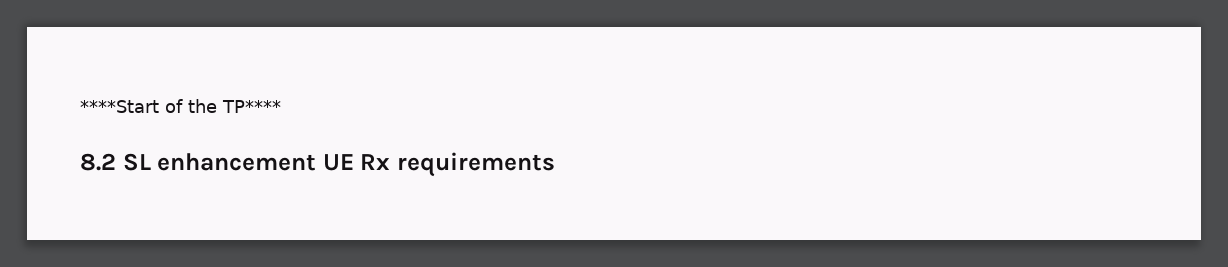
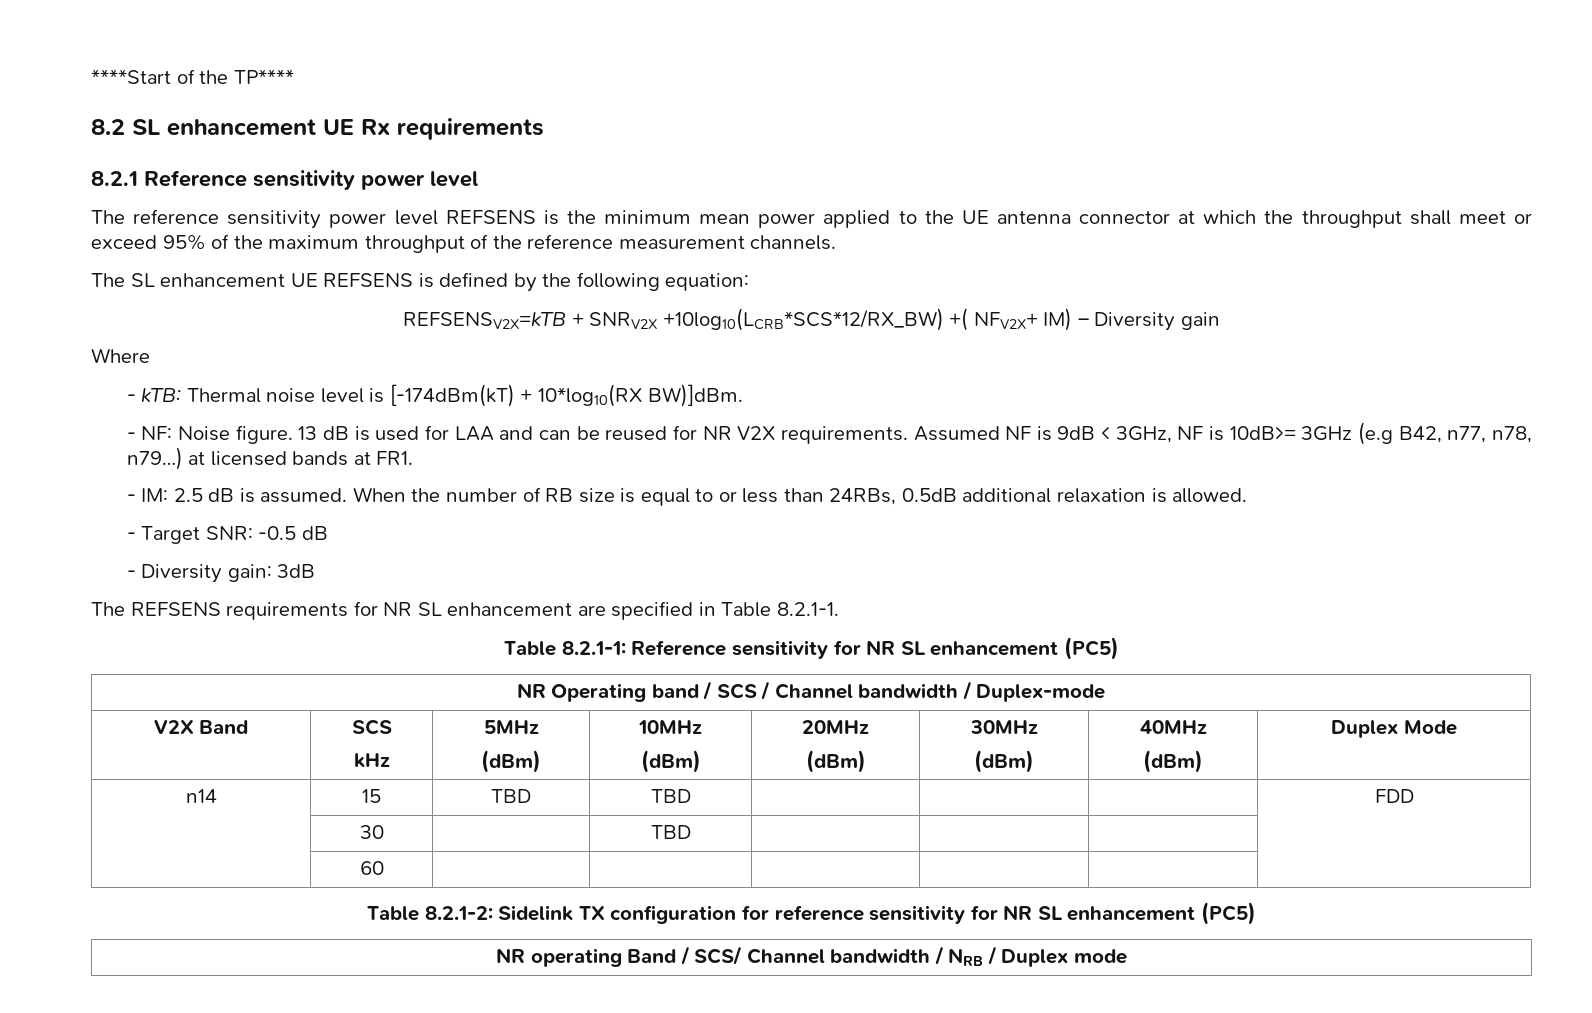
(556, 164) none -> [91,170,478,190] [91,209,1533,229] [91,234,837,253] [91,272,750,292] [403,308,1220,331] [91,348,150,363] [126,384,743,407] [126,422,1533,445] [126,447,414,470] [126,487,1248,506] [126,526,328,544] [126,564,316,583] [91,601,839,620] [504,637,1119,660] [516,681,1106,702] [153,720,249,734] [351,719,392,735] [353,753,390,768] [483,720,539,734] [481,750,541,773] [638,720,702,734] [640,750,701,773] [802,720,869,734] [805,750,866,773] [969,720,1038,734] [974,750,1034,773] [1139,720,1207,734] [1143,750,1203,773] [1331,720,1457,738] [185,789,217,803] [362,789,381,803] [491,789,531,803] [650,789,691,803] [1374,789,1414,803] [359,825,384,839] [650,825,691,839] [359,861,384,875] [367,902,1256,925] [496,946,1127,967] // 8.2.1 Reference sensitivity power level // The reference sensitivity power level REFSENS is the minimum mean power applied to the UE antenna connector at which the throughput shall meet or exceed 95% of the maximum throughput of the reference measurement channels. // The SL enhancement UE REFSENS is defined by the following equation: // REFSENSV2X=kTB + SNRV2X +10log10(LCRB*SCS*12/RX_BW) +( NFV2X+ IM) – Diversity gain // Where // - kTB: Thermal noise level is [-174dBm(kT) + 10*log10(RX BW)]dBm. // - NF: Noise figure. 13 dB is used for LAA and can be reused for NR V2X requirements. Assumed NF is 9dB < 3GHz, NF is 10dB>= 3GHz (e.g B42, n77, n78, n79…) at licensed bands at FR1. // - IM: 2.5 dB is assumed. When the number of RB size is equal to or less than 24RBs, 0.5dB additional relaxation is allowed. // - Target SNR: -0.5 dB // - Diversity gain: 3dB // The REFSENS requirements for NR SL enhancement are specified in Table 8.2.1-1. // Table 8.2.1-1: Reference sensitivity for NR SL enhancement (PC5) // NR Operating band / SCS / Channel bandwidth / Duplex-mode // V2X Band | SCS // kHz | 5MHz // (dBm) | 10MHz // (dBm) | 20MHz // (dBm) | 30MHz // (dBm) | 40MHz // (dBm) | Duplex Mode // n14 | 15 | TBD | TBD | | | | FDD // | 30 | | TBD | | | | // | 60 | | | | | | // Table 8.2.1-2: Sidelink TX configuration for reference sensitivity for NR SL enhancement (PC5) // NR operating Band / SCS/ Channel bandwidth / NRB / Duplex mode

